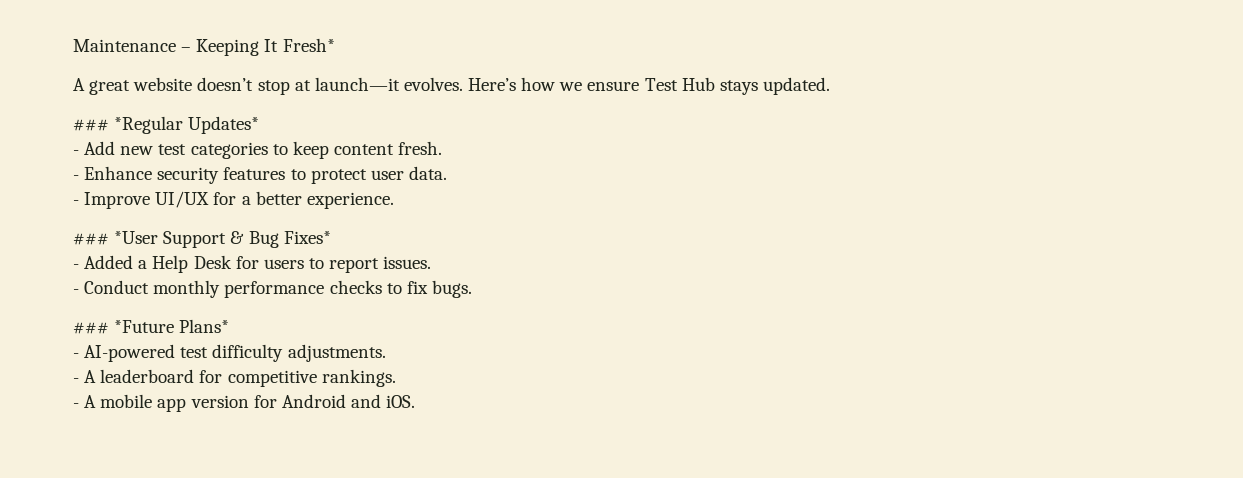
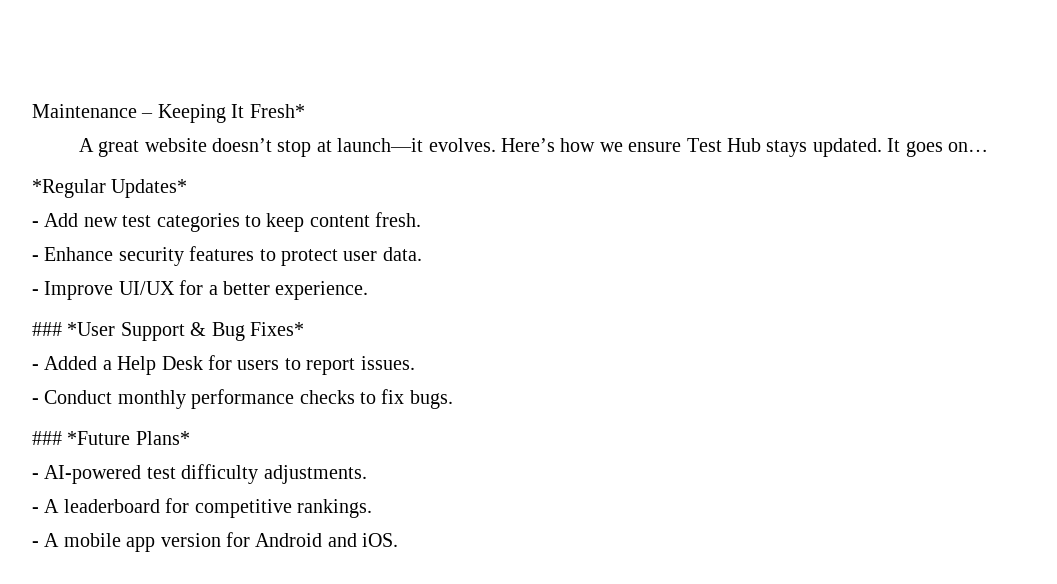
[73,119,109,131] // ### -> [887,138,988,157] It goes on… //

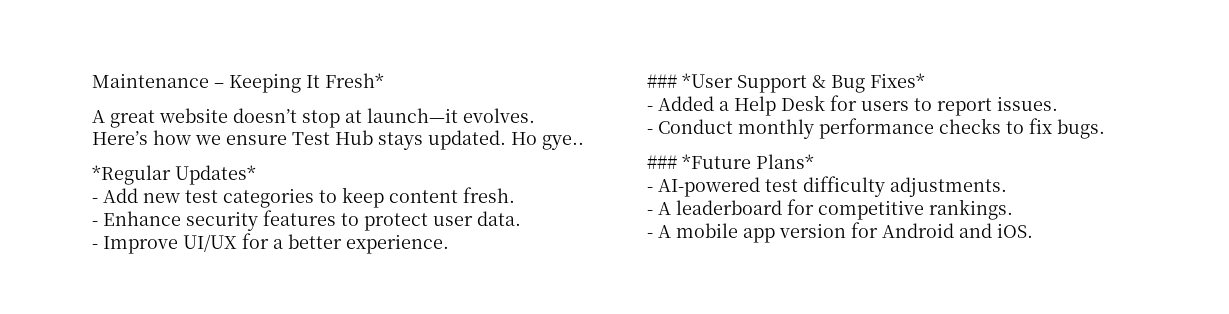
[887,138,988,157] It goes on… -> [511,132,584,150] Ho gye..

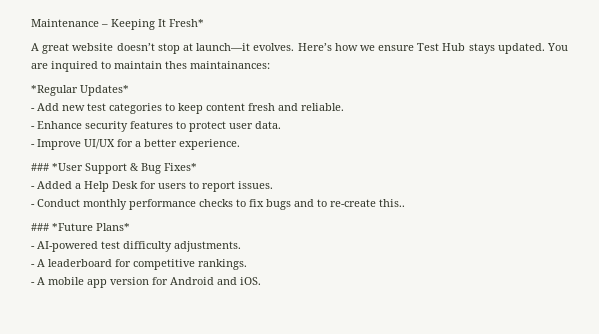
[511,132,584,150] Ho gye.. -> [547,43,568,51] [31,61,270,72] You are inquired to maintain thes maintainances:
[463,187,515,203] fresh. -> [248,103,344,111] fresh and reliable.
[1057,119,1105,139] bugs. -> [266,199,405,210] bugs and to re-create this..

